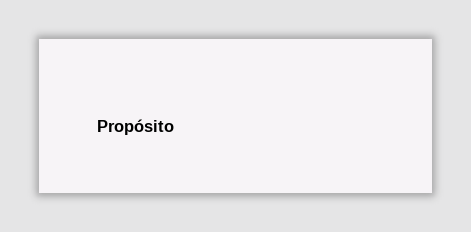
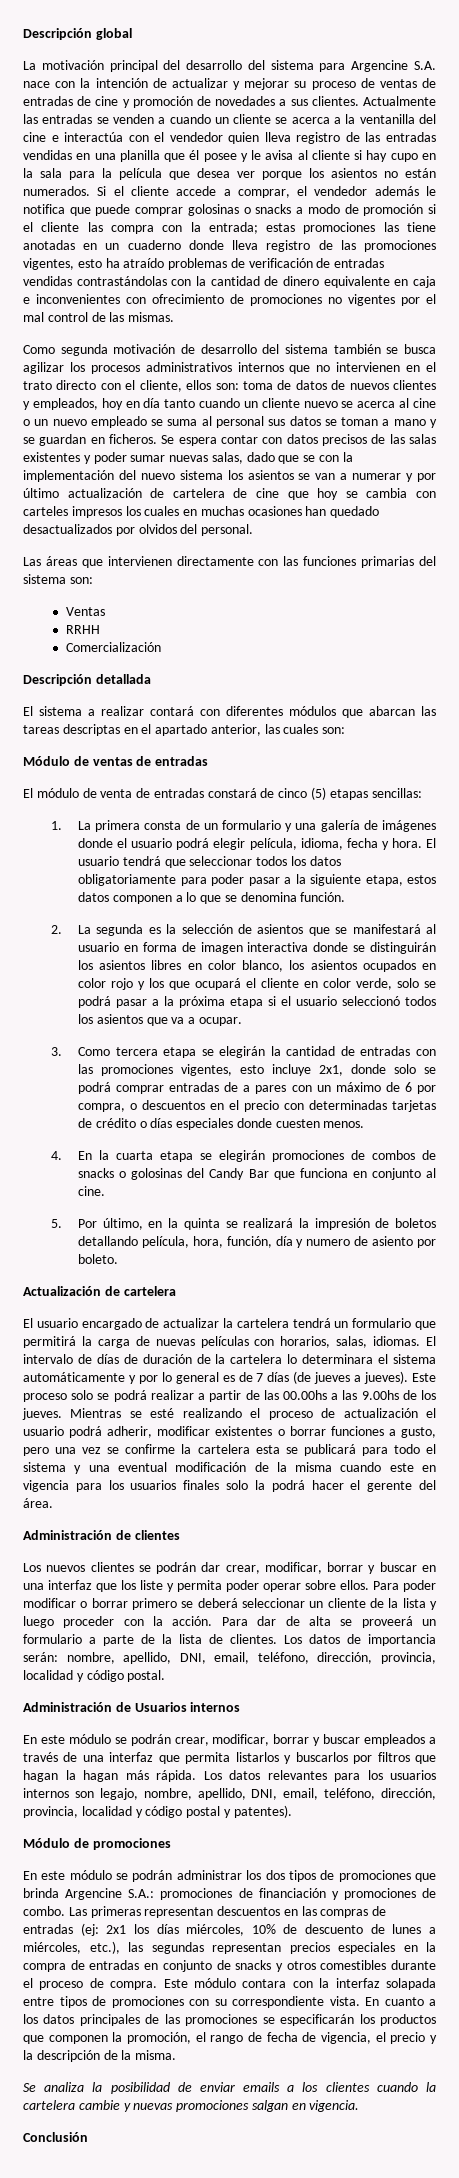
[97,119,174,135] Propósito -> [23,28,132,40] [23,60,436,72] [23,78,437,90] [23,96,436,108] [23,114,437,124] [23,132,436,144] [23,150,436,162] [23,168,436,180] [23,186,437,198] [23,204,437,216] [23,222,437,234] [23,240,437,252] [23,258,385,270] [23,276,437,288] [23,294,436,306] [23,312,175,322] [23,344,437,356] [23,362,437,374] [23,380,437,392] [23,398,437,410] [23,416,437,428] [23,434,436,446] [23,452,353,464] [23,470,436,482] [23,488,437,500] [23,506,380,518] [23,524,254,536] [23,556,437,568] [23,574,93,584] [65,607,105,616] [65,625,100,634] [65,642,161,652] [23,674,151,686] [23,706,436,718] [23,724,346,736] [23,756,209,766] [23,787,422,800] [50,820,437,832] [78,838,436,850] [78,856,341,868] [78,874,436,886] [78,892,346,904] [50,924,437,936] [78,942,436,954] [78,960,436,972] [78,978,436,990] [78,996,436,1008] [78,1014,242,1026] [50,1046,436,1058] [78,1064,436,1076] [78,1082,436,1094] [78,1100,436,1112] [78,1118,365,1130] [50,1150,437,1162] [78,1168,436,1180] [78,1186,106,1196] [50,1218,436,1230] [78,1236,437,1248] [78,1254,119,1264] [23,1286,176,1296] [23,1318,437,1330] [23,1336,436,1348] [23,1354,436,1364] [23,1371,436,1384] [23,1390,437,1402] [22,1408,437,1420] [23,1426,436,1438] [23,1444,436,1456] [23,1462,437,1474] [23,1480,436,1492] [23,1498,53,1508] [23,1530,180,1540] [23,1562,436,1574] [23,1580,436,1592] [23,1598,437,1610] [23,1616,437,1628] [23,1634,436,1646] [23,1652,436,1664] [23,1670,166,1682] [23,1702,241,1712] [23,1734,436,1746] [23,1752,436,1764] [23,1770,436,1782] [23,1788,436,1800] [23,1805,292,1818] [23,1838,171,1850] [23,1870,437,1882] [23,1888,436,1900] [23,1906,387,1918] [23,1923,436,1936] [23,1941,436,1954] [23,1960,436,1972] [23,1978,436,1990] [23,1996,436,2008] [23,2014,437,2026] [23,2032,438,2044] [23,2050,177,2062] [23,2082,437,2094] [23,2100,360,2112] [23,2132,88,2142] Descripción global // La motivación principal del desarrollo del sistema para Argencine S.A. nace con la intención de actualizar y mejorar su proceso de ventas de entradas de cine y promoción de novedades a sus clientes. Actualmente las entradas se venden a cuando un cliente se acerca a la ventanilla del cine e interactúa con el vendedor quien lleva registro de las entradas vendidas en una planilla que él posee y le avisa al cliente si hay cupo en la sala para la película que desea ver porque los asientos no están numerados. Si el cliente accede a comprar, el vendedor además le notifica que puede comprar golosinas o snacks a modo de promoción si el cliente las compra con la entrada; estas promociones las tiene anotadas en un cuaderno donde lleva registro de las promociones vigentes, esto ha atraído problemas de verificación de entradas vendidas contrastándolas con la cantidad de dinero equivalente en caja e inconvenientes con ofrecimiento de promociones no vigentes por el mal control de las mismas. // Como segunda motivación de desarrollo del sistema también se busca agilizar los procesos administrativos internos que no intervienen en el trato directo con el cliente, ellos son: toma de datos de nuevos clientes y empleados, hoy en día tanto cuando un cliente nuevo se acerca al cine o un nuevo empleado se suma al personal sus datos se toman a mano y se guardan en ficheros. Se espera contar con datos precisos de las salas existentes y poder sumar nuevas salas, dado que se con la implementación del nuevo sistema los asientos se van a numerar y por último actualización de cartelera de cine que hoy se cambia con carteles impresos los cuales en muchas ocasiones han quedado desactualizados por olvidos del personal. // Las áreas que intervienen directamente con las funciones primarias del sistema son: // Ventas // RRHH // Comercialización // Descripción detallada // El sistema a realizar contará con diferentes módulos que abarcan las tareas descriptas en el apartado anterior, las cuales son: // Módulo de ventas de entradas // El módulo de venta de entradas constará de cinco (5) etapas sencillas: // 1. La primera consta de un formulario y una galería de imágenes donde el usuario podrá elegir película, idioma, fecha y hora. El usuario tendrá que seleccionar todos los datos obligatoriamente para poder pasar a la siguiente etapa, estos datos componen a lo que se denomina función. // 2. La segunda es la selección de asientos que se manifestará al usuario en forma de imagen interactiva donde se distinguirán los asientos libres en color blanco, los asientos ocupados en color rojo y los que ocupará el cliente en color verde, solo se podrá pasar a la próxima etapa si el usuario seleccionó todos los asientos que va a ocupar. // 3. Como tercera etapa se elegirán la cantidad de entradas con las promociones vigentes, esto incluye 2x1, donde solo se podrá comprar entradas de a pares con un máximo de 6 por compra, o descuentos en el precio con determinadas tarjetas de crédito o días especiales donde cuesten menos. // 4. En la cuarta etapa se elegirán promociones de combos de snacks o golosinas del Candy Bar que funciona en conjunto al cine. // 5. Por último, en la quinta se realizará la impresión de boletos detallando película, hora, función, día y numero de asiento por boleto. // Actualización de cartelera // El usuario encargado de actualizar la cartelera tendrá un formulario que permitirá la carga de nuevas películas con horarios, salas, idiomas. El intervalo de días de duración de la cartelera lo determinara el sistema automáticamente y por lo general es de 7 días (de jueves a jueves). Este proceso solo se podrá realizar a partir de las 00.00hs a las 9.00hs de los jueves. Mientras se esté realizando el proceso de actualización el usuario podrá adherir, modificar existentes o borrar funciones a gusto, pero una vez se confirme la cartelera esta se publicará para todo el sistema y una eventual modificación de la misma cuando este en vigencia para los usuarios finales solo la podrá hacer el gerente del área. // Administración de clientes // Los nuevos clientes se podrán dar crear, modificar, borrar y buscar en una interfaz que los liste y permita poder operar sobre ellos. Para poder modificar o borrar primero se deberá seleccionar un cliente de la lista y luego proceder con la acción. Para dar de alta se proveerá un formulario a parte de la lista de clientes. Los datos de importancia serán: nombre, apellido, DNI, email, teléfono, dirección, provincia, localidad y código postal. // Administración de Usuarios internos // En este módulo se podrán crear, modificar, borrar y buscar empleados a través de una interfaz que permita listarlos y buscarlos por filtros que hagan la hagan más rápida. Los datos relevantes para los usuarios internos son legajo, nombre, apellido, DNI, email, teléfono, dirección, provincia, localidad y código postal y patentes). // Módulo de promociones // En este módulo se podrán administrar los dos tipos de promociones que brinda Argencine S.A.: promociones de financiación y promociones de combo. Las primeras representan descuentos en las compras de entradas (ej: 2x1 los días miércoles, 10% de descuento de lunes a miércoles, etc.), las segundas representan precios especiales en la compra de entradas en conjunto de snacks y otros comestibles durante el proceso de compra. Este módulo contara con la interfaz solapada entre tipos de promociones con su correspondiente vista. En cuanto a los datos principales de las promociones se especificarán los productos que componen la promoción, el rango de fecha de vigencia, el precio y la descripción de la misma. // Se analiza la posibilidad de enviar emails a los clientes cuando la cartelera cambie y nuevas promociones salgan en vigencia. // Conclusión

